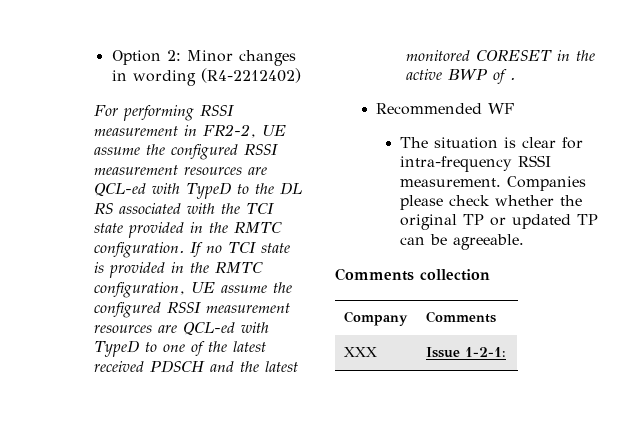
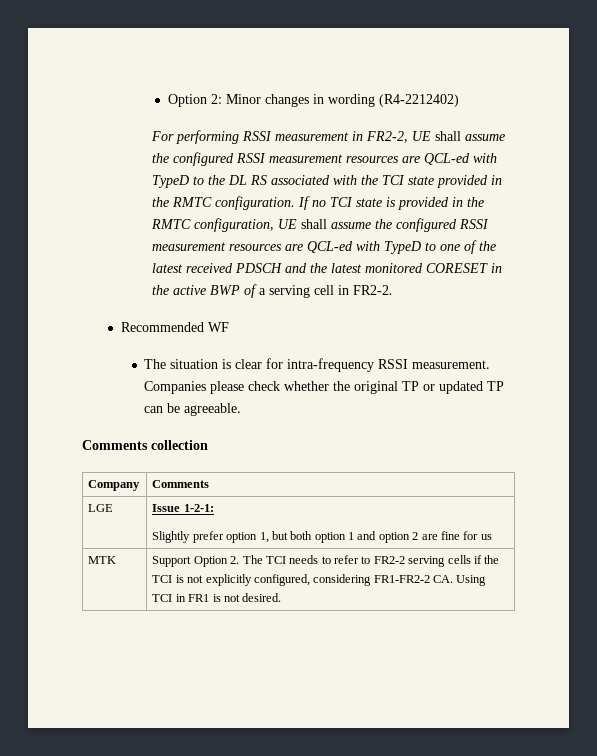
(287, 131) none -> [435,131,462,141] shall
(216, 288) none -> [301,219,328,229] shall
[510,77,516,80] . -> [259,285,394,298] a serving cell in FR2-2.
[344,347,378,357] XXX -> [88,504,114,512] LGE
(507, 352) none -> [152,531,492,543] [88,556,117,564] [152,555,500,567] [152,574,487,586] [152,593,282,602] // Slightly prefer option 1, but both option 1 and option 2 are fine for us // MTK | Support Option 2. The TCI needs to refer to FR2-2 serving cells if the TCI is not explicitly configured, considering FR1-FR2-2 CA. Using TCI in FR1 is not desired.

